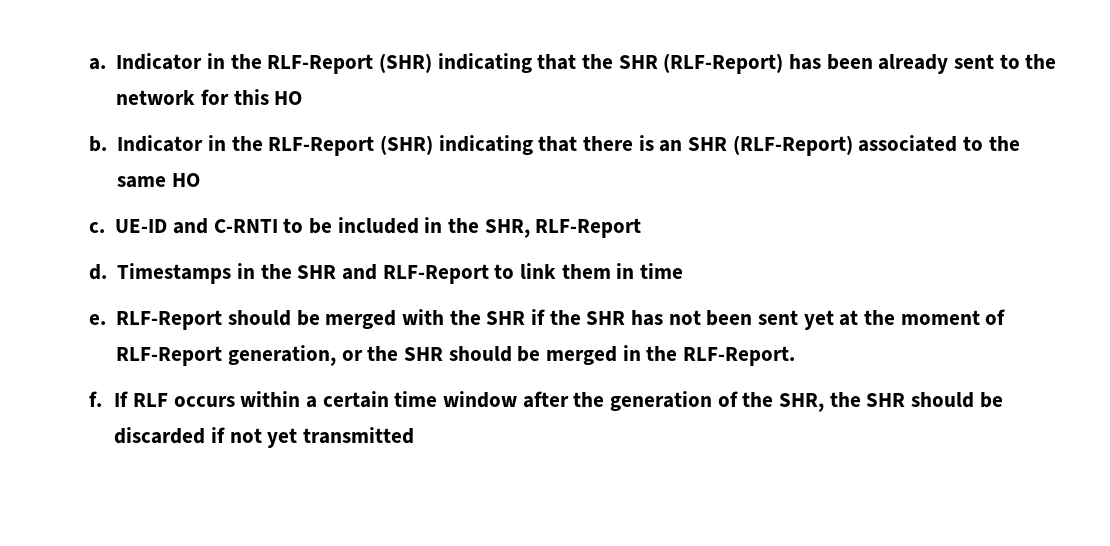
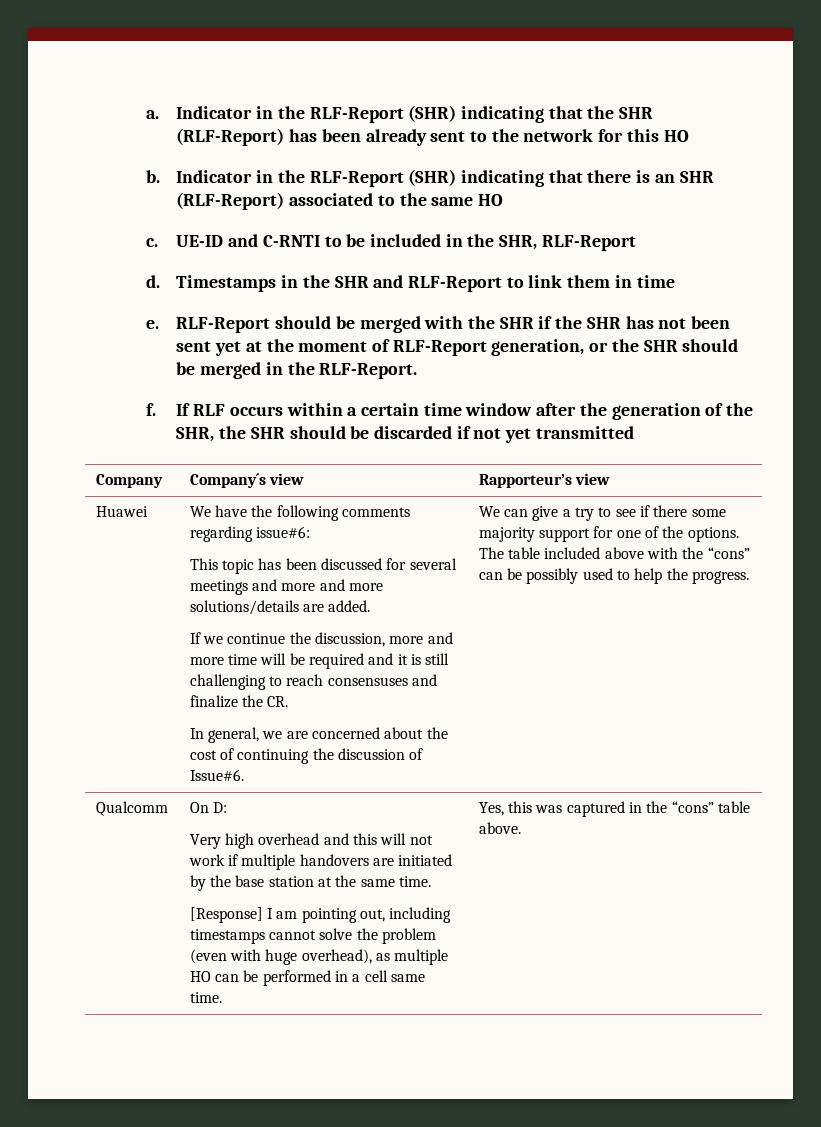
(415, 435) none -> [95,474,163,488] [189,473,305,488] [478,473,611,488] [95,506,148,517] [189,505,411,521] [189,526,311,542] [189,558,457,574] [189,579,384,595] [189,600,371,615] [189,632,453,647] [189,653,450,669] [189,674,438,690] [189,695,289,708] [189,727,448,743] [189,748,424,764] [189,769,244,781] [478,505,726,521] [478,526,739,542] [478,547,750,559] [478,568,750,584] [95,801,168,816] [189,802,228,813] [189,833,433,849] [188,854,453,870] [189,875,432,891] [189,907,452,923] [189,928,437,944] [189,949,449,965] [189,970,426,986] [189,992,222,1003] [478,801,751,817] [478,822,521,834] // Company | Company´s view | Rapporteur’s view // Huawei | We have the following comments regarding issue#6: // This topic has been discussed for several meetings and more and more solutions/details are added. // If we continue the discussion, more and more time will be required and it is still challenging to reach consensuses and finalize the CR. // In general, we are concerned about the cost of continuing the discussion of Issue#6. | We can give a try to see if there some majority support for one of the options. The table included above with the “cons” can be possibly used to help the progress. // Qualcomm | On D: // Very high overhead and this will not work if multiple handovers are initiated by the base station at the same time. // [Response] I am pointing out, including timestamps cannot solve the problem (even with huge overhead), as multiple HO can be performed in a cell same time. | Yes, this was captured in the “cons” table above.

